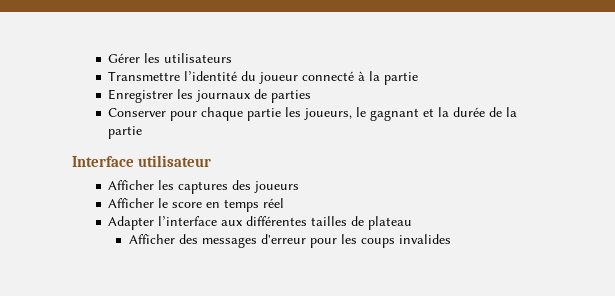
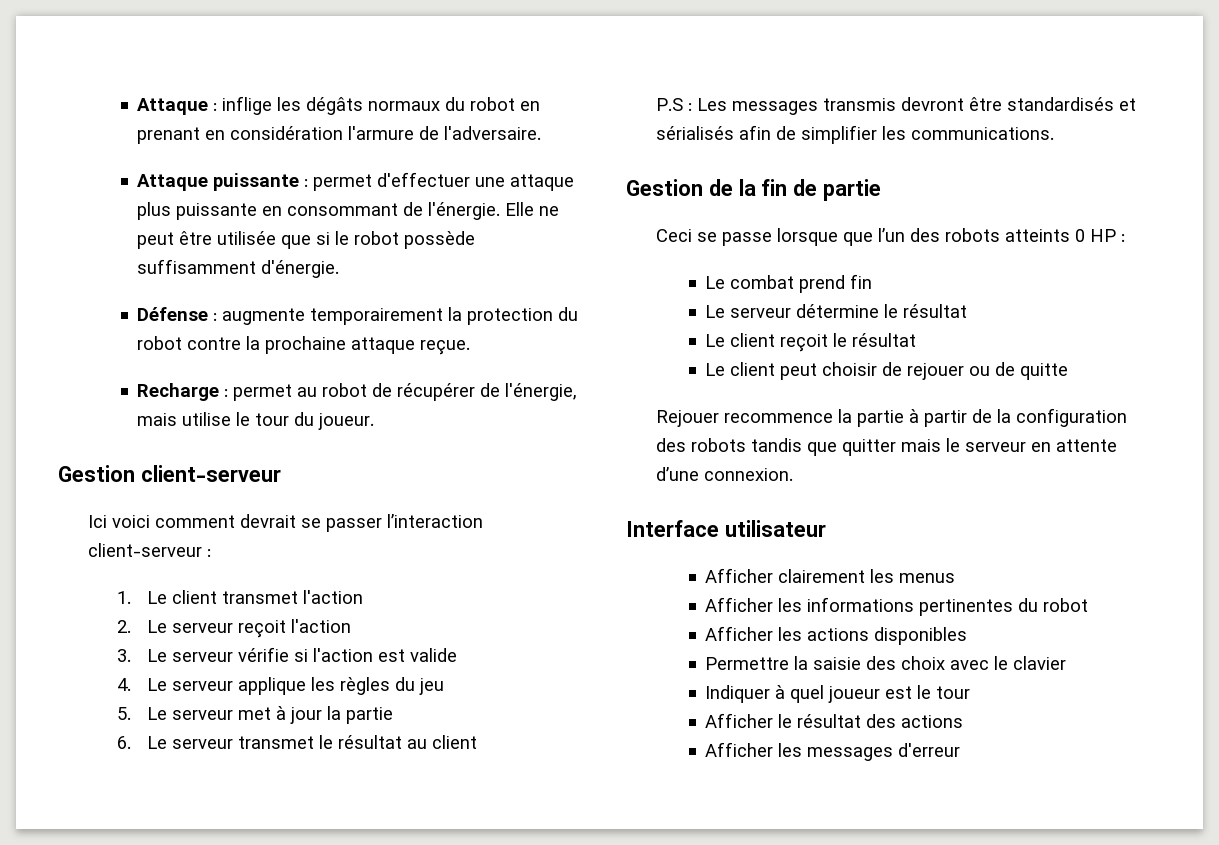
[108,53,233,63] [108,71,419,85] [108,89,312,103] [108,107,518,121] [108,126,143,139] [72,155,211,167] [108,180,300,194] [108,198,285,212] [108,216,413,230] [128,234,198,244] Gérer les utilisateurs // Transmettre l’identité du joueur connecté à la partie // Enregistrer les journaux de parties // Conserver pour chaque partie les joueurs, le gagnant et la durée de la partie // Interface utilisateur // Afficher les captures des joueurs // Afficher le score en temps réel // Adapter l’interface aux différentes tailles de plateau // Afficher des -> [137,96,541,115] [137,126,542,144] [137,172,575,191] [137,202,560,220] [137,231,476,249] [137,259,340,278] [137,307,579,325] [137,336,471,355] [137,383,578,401] [137,412,375,430] [58,465,281,482] [87,514,483,532] [87,543,211,557] [117,590,363,604] [117,619,351,638] [117,647,457,662] [117,677,444,695] [117,706,393,724] [117,735,477,749] [655,97,1136,115] [655,125,1054,144] [626,179,882,201] [655,228,1125,246] [705,274,873,293] [705,304,968,318] [705,333,917,352] [705,362,1069,380] [655,408,1127,427] [655,438,1117,456] [655,467,793,481] [626,520,826,537] [705,568,956,583] [705,597,1089,616] [705,626,968,645] [705,656,1067,670] [705,685,971,703] [705,713,964,728] [705,742,803,757] Attaque : inflige les dégâts normaux du robot en prenant en considération l'armure de l'adversaire. // Attaque puissante : permet d'effectuer une attaque plus puissante en consommant de l'énergie. Elle ne peut être utilisée que si le robot possède suffisamment d'énergie. // Défense : augmente temporairement la protection du robot contre la prochaine attaque reçue. // Recharge : permet au robot de récupérer de l'énergie, mais utilise le tour du joueur. // Gestion client-serveur // Ici voici comment devrait se passer l’interaction client-serveur : // 1. Le client transmet l'action // 2. Le serveur reçoit l'action // 3. Le serveur vérifie si l'action est valide // 4. Le serveur applique les règles du jeu // 5. Le serveur met à jour la partie // 6. Le serveur transmet le résultat au client // P.S : Les messages transmis devront être standardisés et sérialisés afin de simplifier les communications. // Gestion de la fin de partie // Ceci se passe lorsque que l’un des robots atteints 0 HP : // Le combat prend fin // Le serveur détermine le résultat // Le client reçoit le résultat // Le client peut choisir de rejouer ou de quitte // Rejouer recommence la partie à partir de la configuration des robots tandis que quitter mais le serveur en attente d’une connexion. // Interface utilisateur // Afficher clairement les menus // Afficher les informations pertinentes du robot // Afficher les actions disponibles // Permettre la saisie des choix avec le clavier // Indiquer à quel joueur est le tour // Afficher le résultat des actions // Afficher les
[309,234,451,248] pour les coups invalides -> (961, 750) none

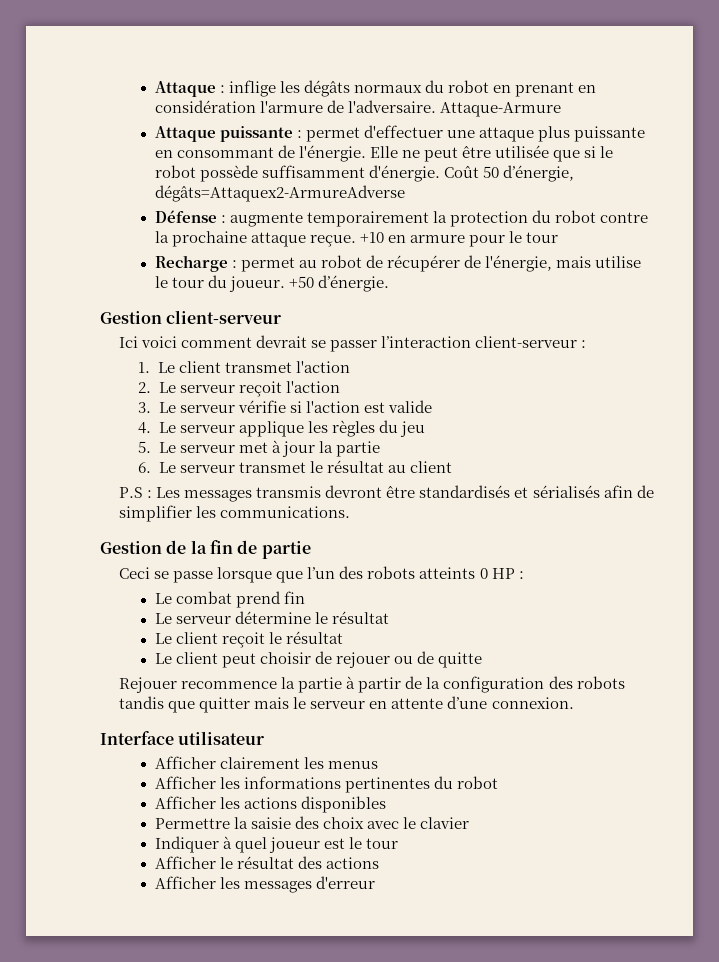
(542, 133) none -> [439,102,561,117] Attaque-Armure
(340, 269) none -> [443,165,574,182] [154,185,405,202] Coût 50 d’énergie, dégâts=Attaquex2-ArmureAdverse
(471, 347) none -> [359,231,559,247] +10 en armure pour le tour
(375, 421) none -> [288,275,389,292] +50 d’énergie.

